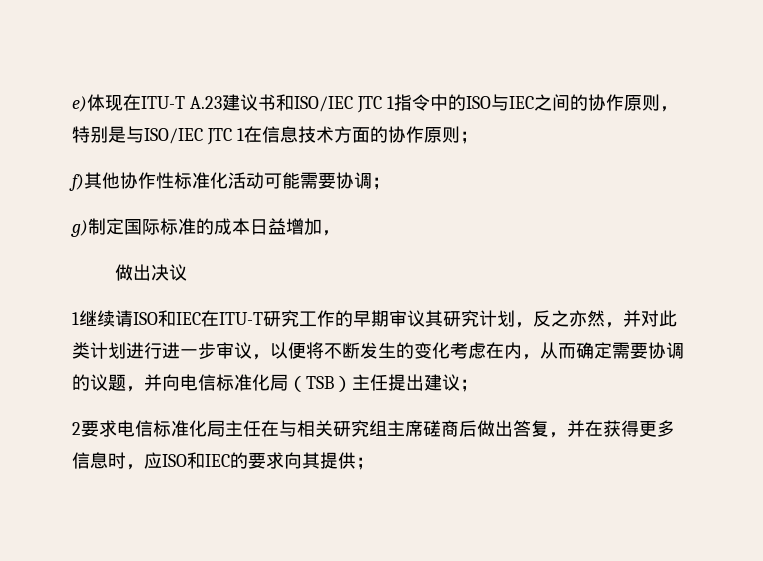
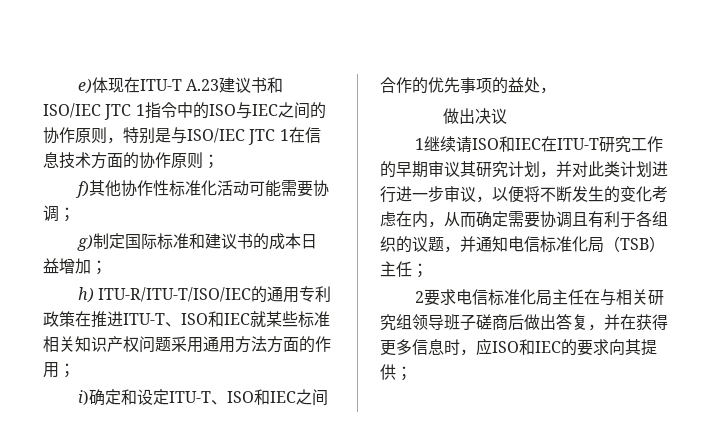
(196, 226) none -> [189,233,254,249] 和建议书
(322, 226) none -> [91,260,107,275] [78,286,332,303] [43,311,330,328] [43,336,331,353] [43,362,75,378] [78,389,329,406] [380,77,540,94] ； // h) ITU-R/ITU-T/ISO/IEC的通用专利政策在推进ITU-T、ISO和IEC就某些标准相关知识产权问题采用通用方法方面的作用； // i)确定和设定ITU-T、ISO和IEC之间合作的优先事项的益处
[533,310,623,328] 反之亦然， -> (556, 174) none
(684, 350) none -> [572,211,668,228] [380,236,396,252] 且有利于各组织
[162,374,180,391] 向 -> [476,236,508,252] 通知
[388,374,460,391] 提出建议 -> (412, 269) none
[387,420,423,437] 主席 -> [412,314,476,331] 领导班子

